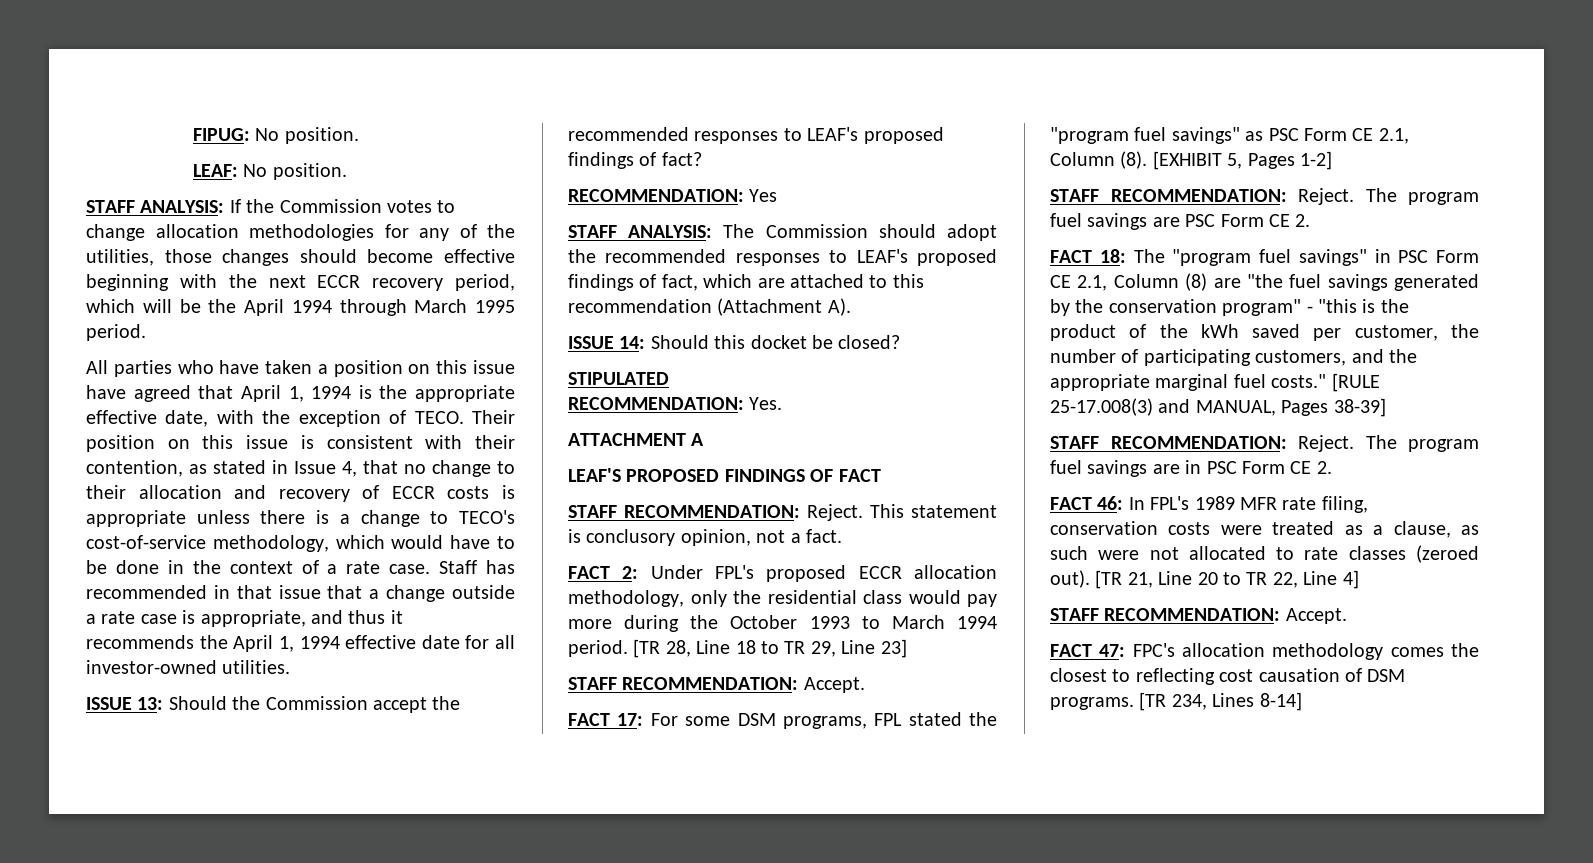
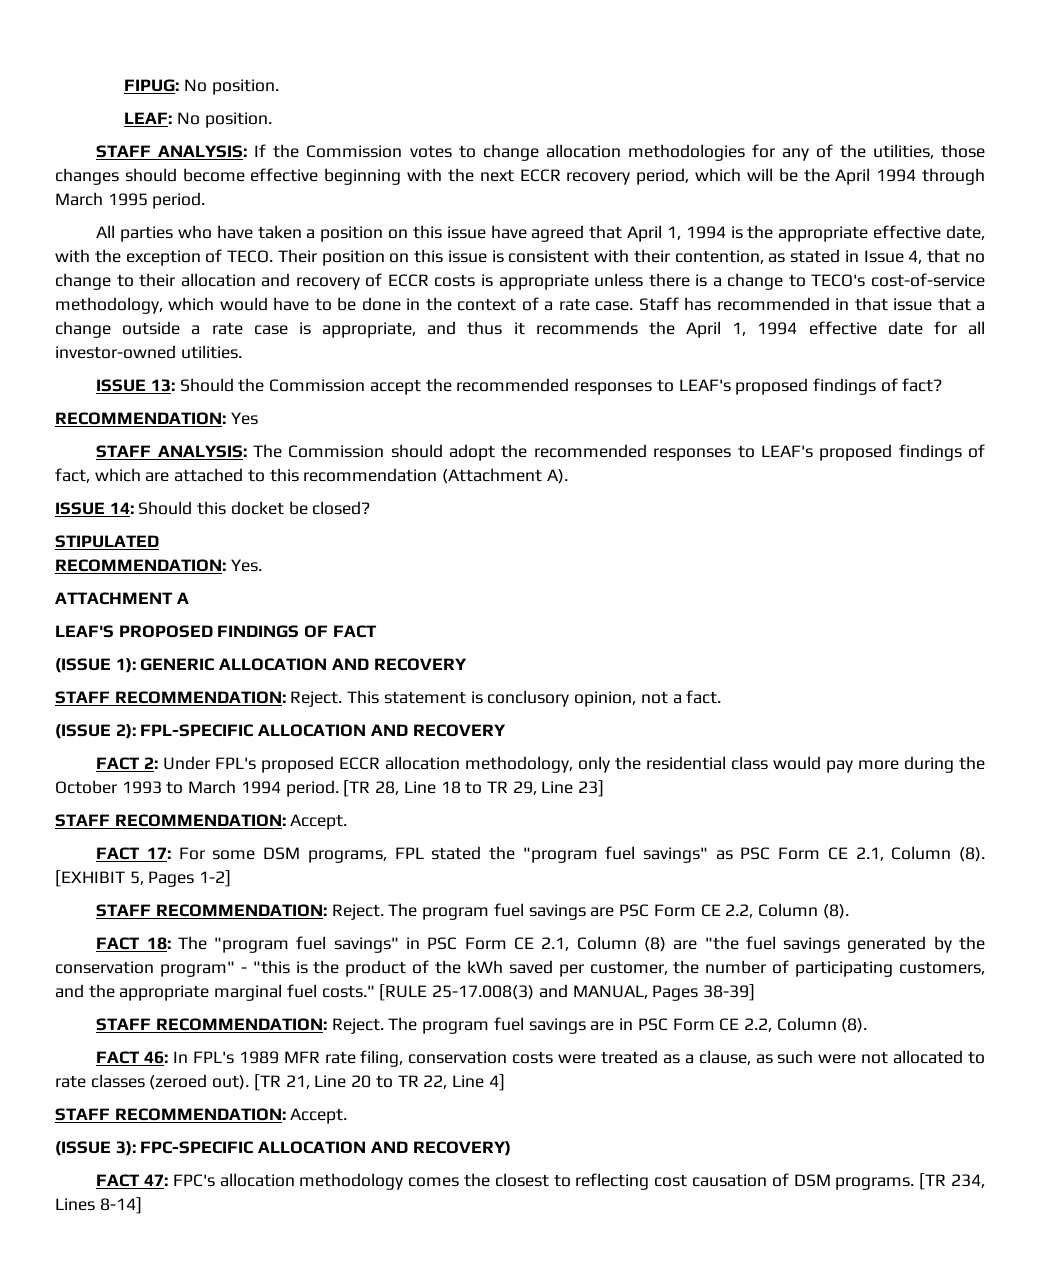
(881, 475) none -> [55,658,467,673] // (ISSUE 1): GENERIC ALLOCATION AND RECOVERY
(842, 536) none -> [55,724,506,739] // (ISSUE 2): FPL-SPECIFIC ALLOCATION AND RECOVERY
[1295,214,1311,227] 2. -> [725,903,849,919] 2.2, Column (8).
[1316,461,1332,474] 2. -> [743,1017,868,1033] 2.2, Column (8).
(1347, 616) none -> [55,1141,511,1156] // (ISSUE 3): FPC-SPECIFIC ALLOCATION AND RECOVERY)

